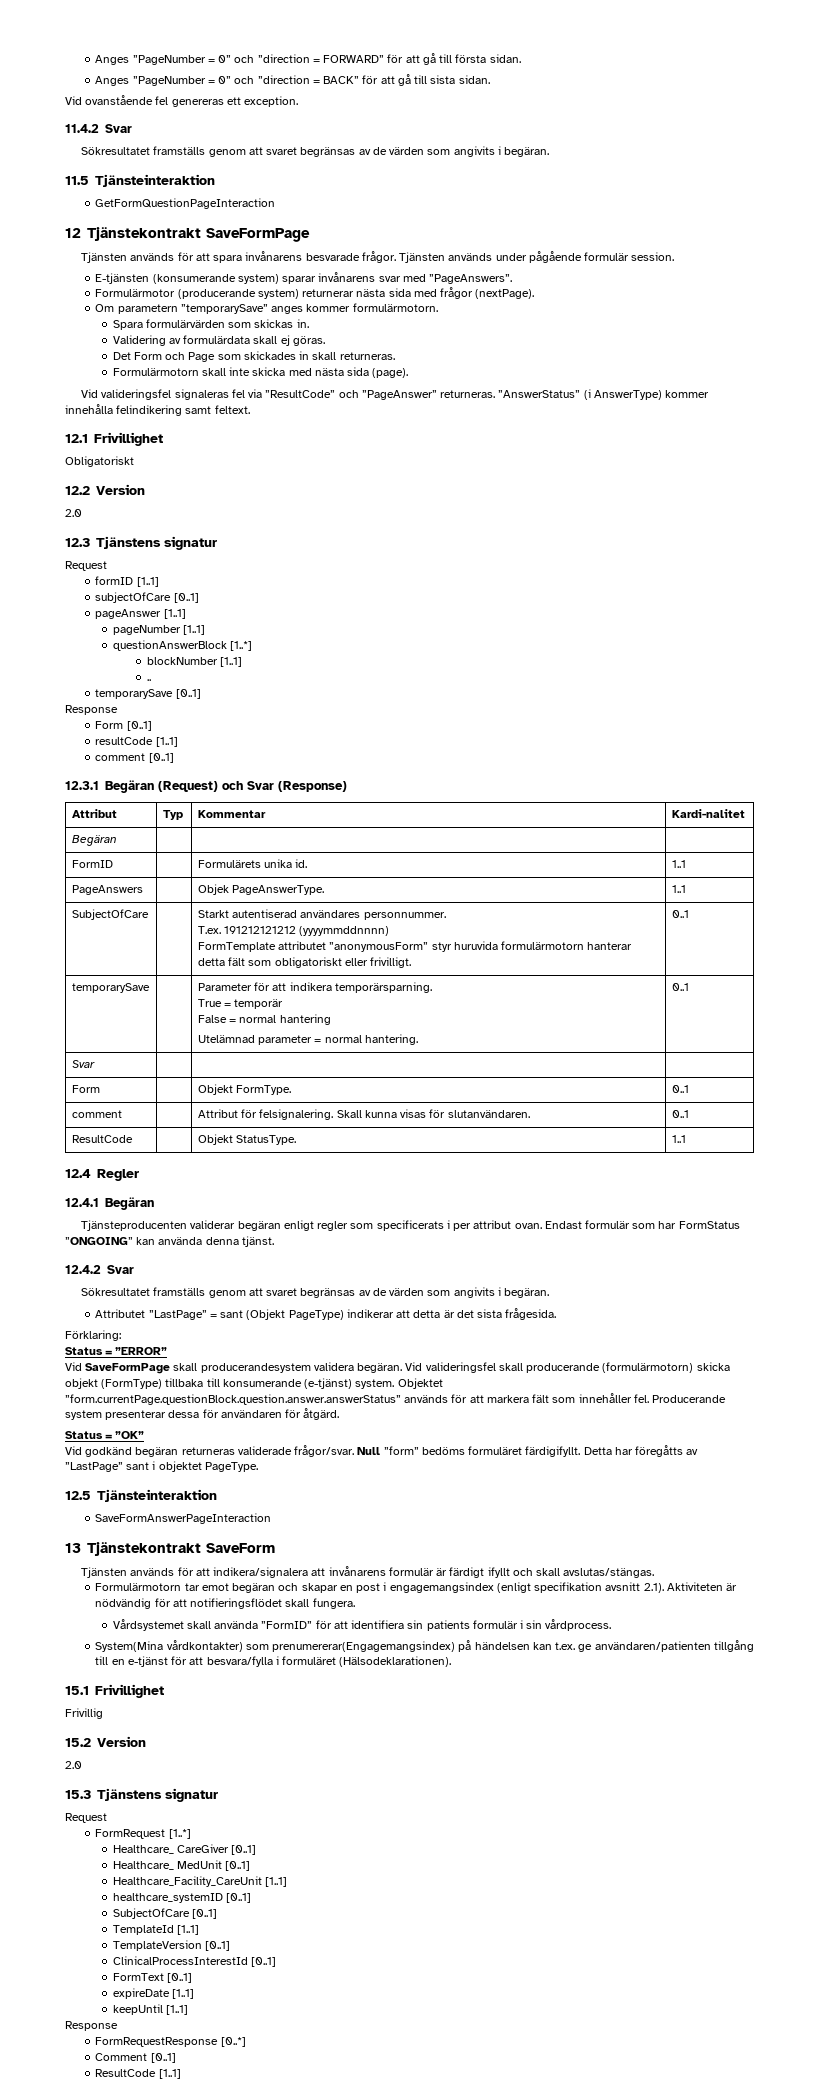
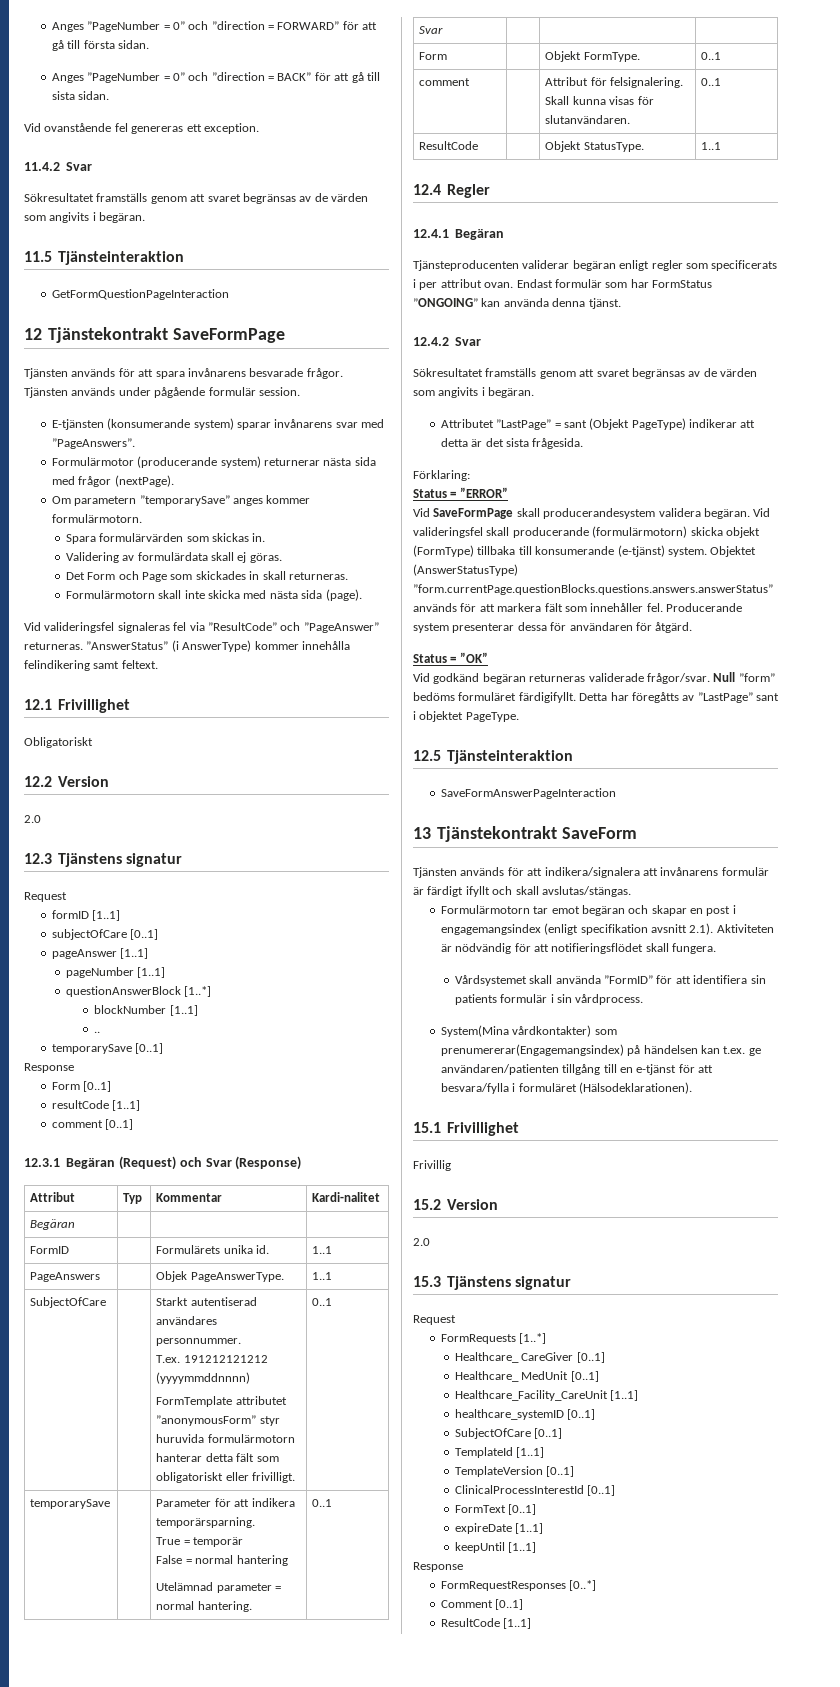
[65,1394,401,1405] ”form.currentPage.questionBlock.question.answer.answerStatus” -> [413,564,518,576] [413,584,773,595] (AnswerStatusType) ”form.currentPage.questionBlocks.questions.answers.answerStatus”
[95,1829,166,1839] FormRequest -> [440,1334,516,1344] FormRequests
[95,2037,219,2047] FormRequestResponse -> [440,1581,566,1591] FormRequestResponses

